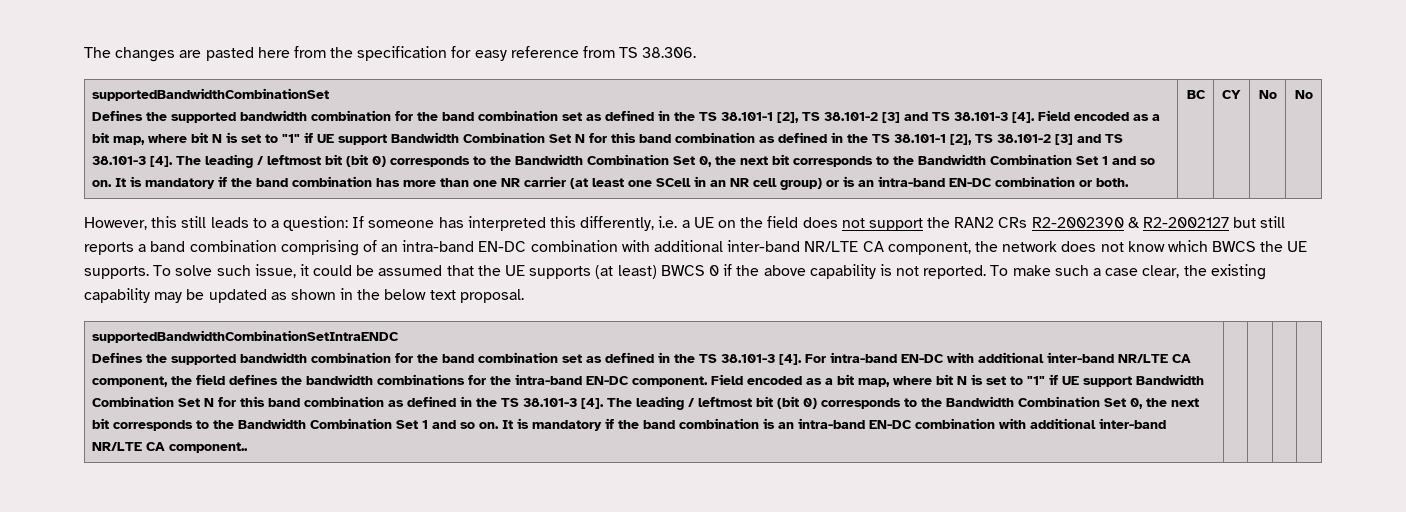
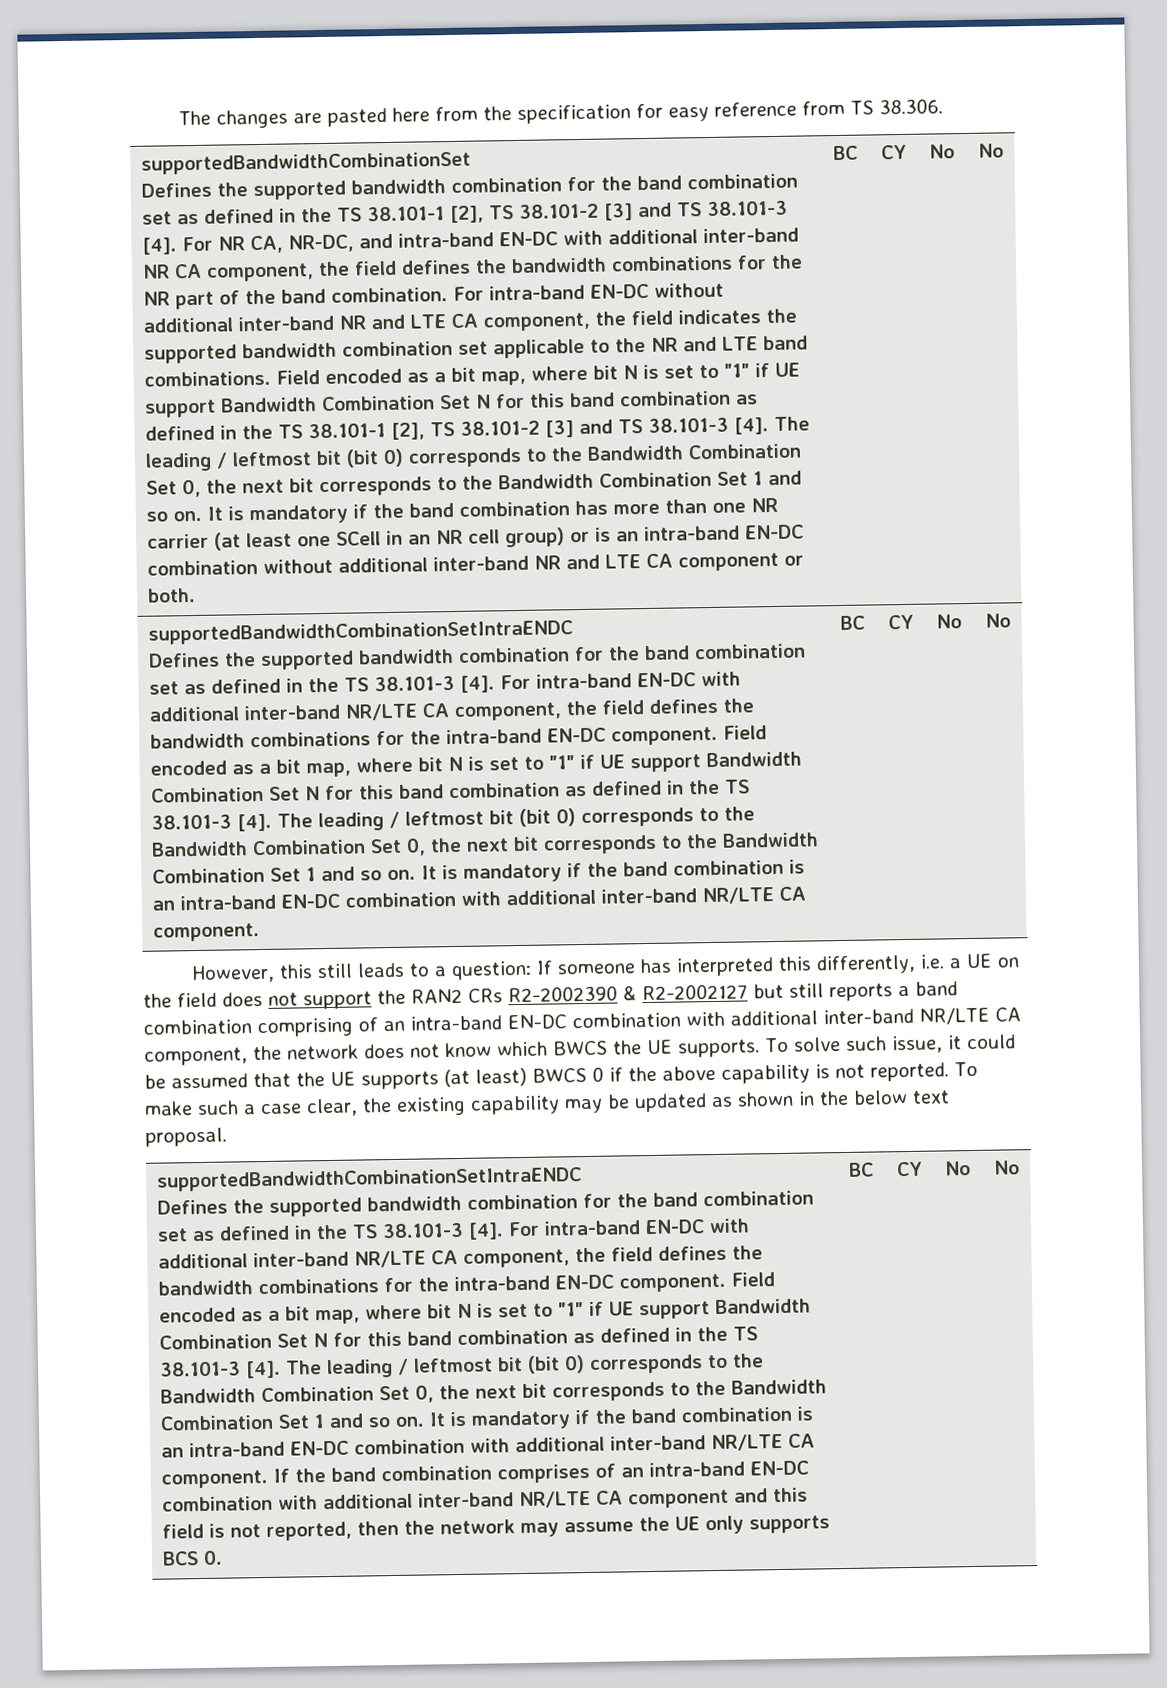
(1036, 117) none -> [182,227,800,254] [142,254,804,282] [143,282,725,310] [143,308,798,333] [144,335,809,364] [144,370,272,387] For NR CA, NR-DC, and intra-band EN-DC with additional inter-band NR CA component, the field defines the bandwidth combinations for the NR part of the band combination. For intra-band EN-DC without additional inter-band NR and LTE CA component, the field indicates the supported bandwidth combination set applicable to the NR and LTE band combinations.
(1076, 181) none -> [263,552,780,574] without additional inter-band NR and LTE CA component
(1313, 94) none -> [148,620,574,645] [148,643,807,670] [149,671,742,695] [149,698,755,722] [150,725,768,749] [150,751,803,778] [151,779,751,803] [151,806,756,832] [151,832,820,857] [152,859,806,884] [152,886,807,911] [153,923,261,942] [840,615,865,630] [887,614,914,630] [936,614,962,629] [984,613,1011,628] // supportedBandwidthCombinationSetIntraENDC // Defines the supported bandwidth combination for the band combination set as defined in the TS 38.101-3 [4]. For intra-band EN-DC with additional inter-band NR/LTE CA component, the field defines the bandwidth combinations for the intra-band EN-DC component. Field encoded as a bit map, where bit N is set to "1" if UE support Bandwidth Combination Set N for this band combination as defined in the TS 38.101-3 [4]. The leading / leftmost bit (bit 0) corresponds to the Bandwidth Combination Set 0, the next bit corresponds to the Bandwidth Combination Set 1 and so on. It is mandatory if the band combination is an intra-band EN-DC combination with additional inter-band NR/LTE CA component. | BC | CY | No | No
[169,442,249,453] component.. | | | | -> [161,1460,810,1489] [162,1487,809,1512] [162,1515,831,1542] [162,1550,224,1566] [848,1162,874,1177] [895,1161,923,1177] [944,1161,971,1176] [992,1160,1020,1175] component. If the band combination comprises of an intra-band EN-DC combination with additional inter-band NR/LTE CA component and this field is not reported, then the network may assume the UE only supports BCS 0. | BC | CY | No | No

